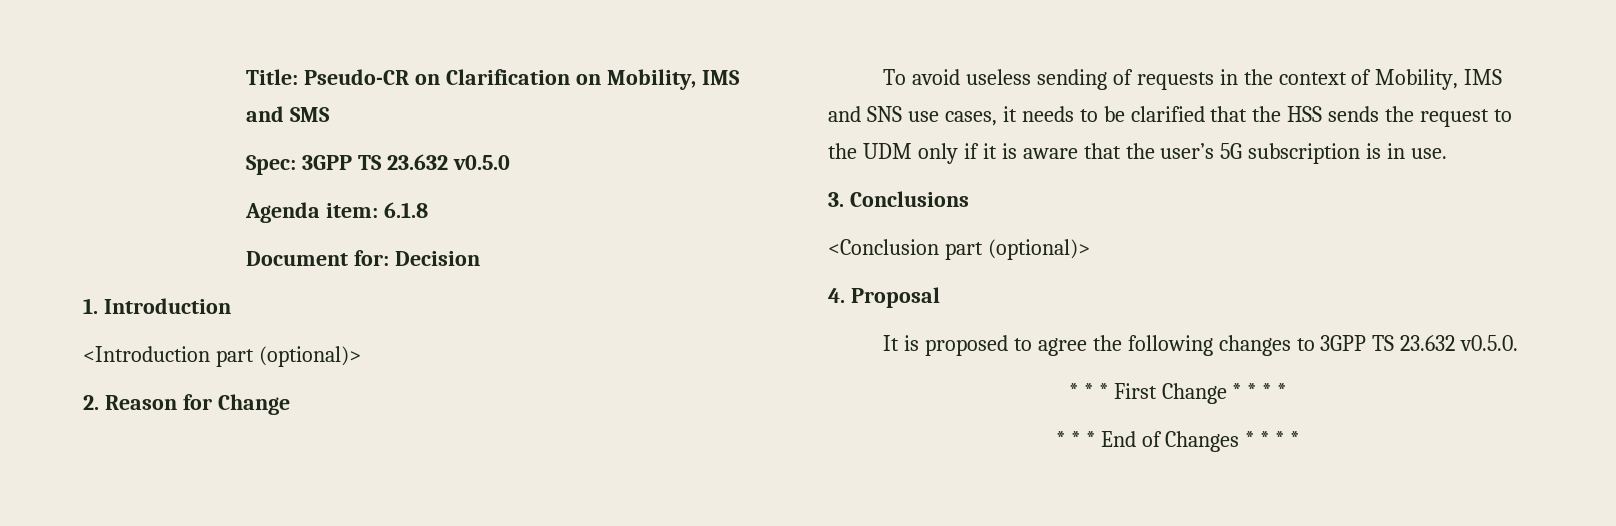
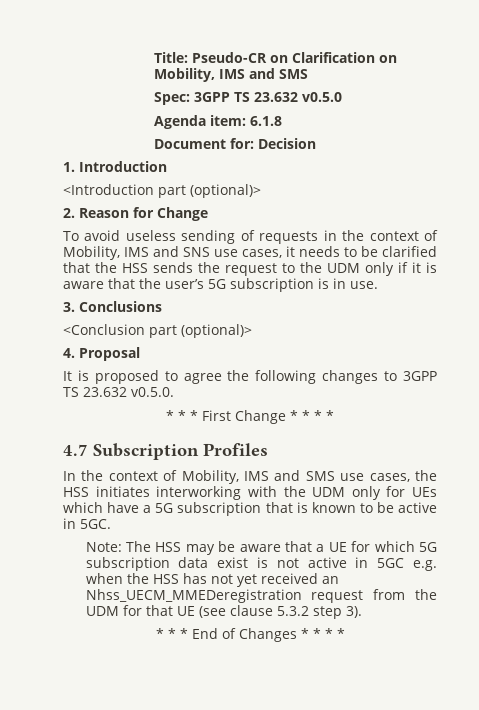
(1287, 391) none -> [63,443,268,460] [63,470,437,484] [63,486,437,500] [63,502,437,516] [63,518,111,529] [85,541,438,555] [85,557,438,571] [85,573,339,587] [85,589,437,603] [85,605,362,619] // 4.7 Subscription Profiles // In the context of Mobility, IMS and SMS use cases, the HSS initiates interworking with the UDM only for UEs which have a 5G subscription that is known to be active in 5GC. // Note: The HSS may be aware that a UE for which 5G subscription data exist is not active in 5GC e.g. when the HSS has not yet received an Nhss_UECM_MMEDeregistration request from the UDM for that UE (see clause 5.3.2 step 3).

